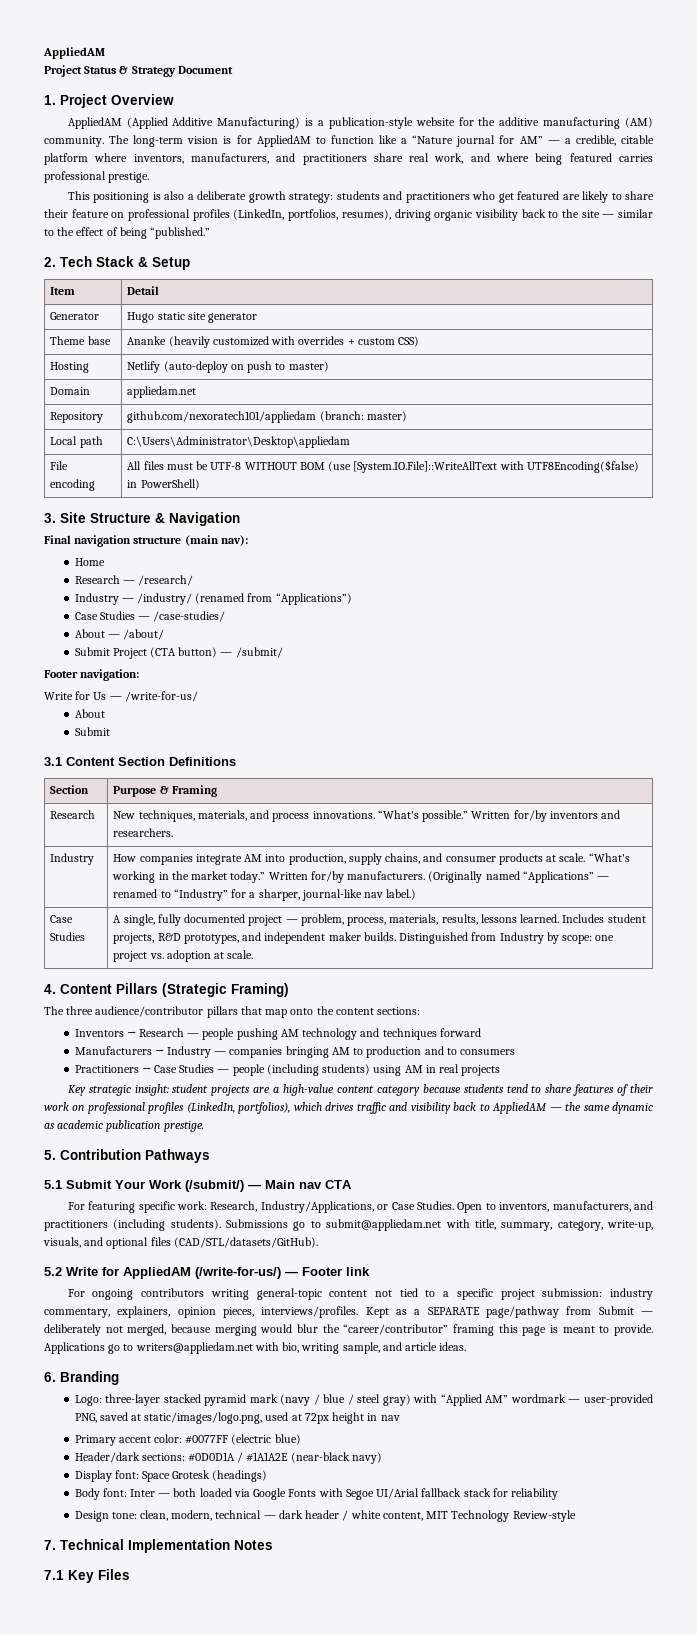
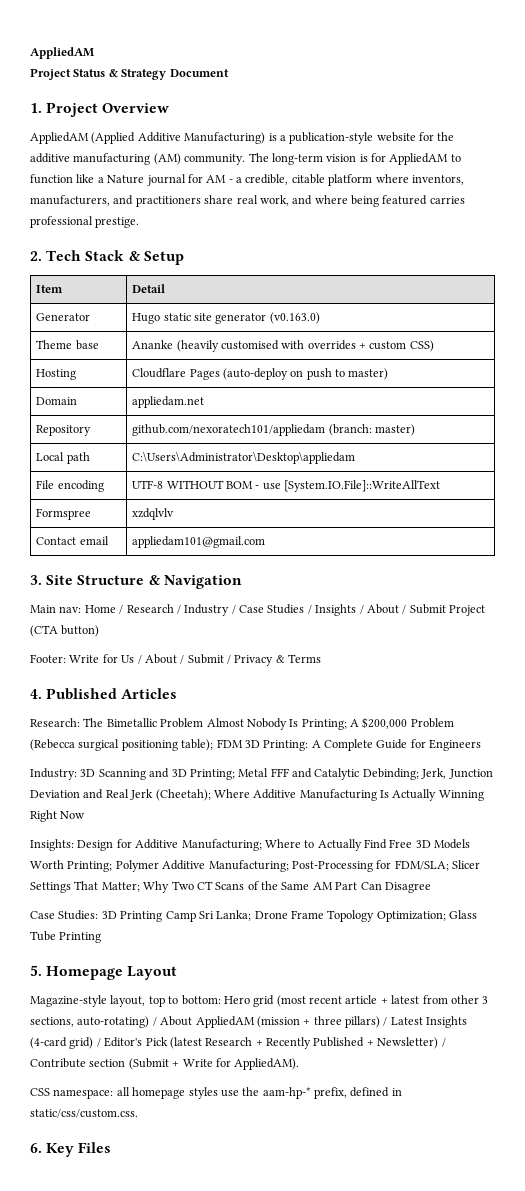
[412,135,454,144] “Nature -> [107,175,145,184] Nature
[519,136,560,144] AM” — -> [206,175,233,183] AM -
[67,191,655,203] [44,209,653,221] [44,227,211,239] // This positioning is also a deliberate growth strategy: students and practitioners who get featured are likely to share their feature on professional profiles (LinkedIn, portfolios, resumes), driving organic visibility back to the site — similar to the effect of being “published.” -> (140, 222) none
(258, 318) none -> [269,312,320,324] (v0.163.0)
[212,336,269,346] customized -> [220,340,279,350] customised
[127,361,161,373] Netlify -> [132,368,220,380] Cloudflare Pages
[127,461,209,470] All files must be -> (104, 486) none
[328,461,352,472] (use -> [255,483,281,490] - use
[499,460,639,473] [127,479,200,490] with UTF8Encoding($false) in PowerShell) -> [36,508,92,520] [132,508,175,520] [36,536,109,545] [132,536,266,548] // Formspree | xzdqlvlv // Contact email | appliedam101@gmail.com
[44,535,248,547] [74,558,105,566] [74,575,193,586] [74,593,352,605] [74,611,226,622] [74,629,164,640] Final navigation structure (main nav): // Home // Research — /research/ // Industry — /industry/ (renamed from “Applications”) // Case Studies — /case-studies/ // About — /about/ // -> [30,604,407,616] Main nav: Home / Research / Industry / Case Studies / Insights / About /
[220,647,283,658] [44,669,140,681] — /submit/ // Footer navigation: // -> [30,654,66,663] // Footer:
[109,691,198,702] [74,709,105,718] [74,727,110,736] [44,757,236,766] [50,785,90,794] [113,785,217,797] [50,810,96,819] [113,810,621,822] [113,828,174,837] [50,853,95,865] [113,853,630,865] [112,871,610,883] [113,889,417,901] [50,915,74,923] [50,932,86,941] [113,914,646,926] [113,932,615,944] [113,950,254,962] [44,983,289,997] [44,1006,421,1018] [74,1028,481,1040] [74,1046,516,1058] [74,1064,501,1076] [67,1084,654,1096] [44,1102,653,1114] [44,1120,204,1132] [44,1149,210,1163] [44,1180,352,1192] [67,1201,653,1213] [44,1219,654,1231] [43,1237,318,1249] [44,1267,370,1279] [67,1288,653,1300] [44,1306,654,1318] [44,1324,653,1336] [44,1342,467,1354] [44,1371,119,1385] [74,1394,654,1406] [74,1412,400,1424] [74,1434,301,1446] [74,1452,382,1464] [74,1470,268,1482] [74,1488,559,1500] [74,1510,576,1522] [44,1539,273,1553] [44,1570,64,1580] — /write-for-us/ // About // Submit // 3.1 Content Section Definitions // Section | Purpose & Framing // Research | New techniques, materials, and process innovations. “What's possible.” Written for/by inventors and researchers. // Industry | How companies integrate AM into production, supply chains, and consumer products at scale. “What's working in the market today.” Written for/by manufacturers. (Originally named “Applications” — renamed to “Industry” for a sharper, journal-like nav label.) // Case Studies | A single, fully documented project — problem, process, materials, results, lessons learned. Includes student projects, R&D prototypes, and independent maker builds. Distinguished from Industry by scope: one project vs. adoption at scale. // 4. Content Pillars (Strategic Framing) // The three audience/contributor pillars that map onto the content sections: // Inventors → Research — people pushing AM technology and techniques forward // Manufacturers → Industry — companies bringing AM to production and to consumers // Practitioners → Case Studies — people (including students) using AM in real projects // Key strategic insight: student projects are a high-value content category because students tend to share features of their work on professional profiles (LinkedIn, portfolios), which drives traffic and visibility back to AppliedAM — the same dynamic as academic publication prestige. // 5. Contribution Pathways // 5.1 Submit Your Work (/submit/) — Main nav CTA // For featuring specific work: Research, Industry/Applications, or Case Studies. Open to inventors, manufacturers, and practitioners (including students). Submissions go to submit@appliedam.net with title, summary, category, write-up, visuals, and optional files (CAD/STL/datasets/GitHub). // 5.2 Write for AppliedAM (/write-for-us/) — Footer link // For ongoing contributors writing general-topic content not tied to a specific project submission: industry commentary, explainers, opinion pieces, interviews/profiles. Kept as a SEPARATE page/pathway from Submit — deliberately not merged, because merging would blur the “career/contributor” framing this page is meant to provide. Applications go to writers@appliedam.net with bio, writing sample, and article ideas. // 6. Branding // Logo: three-layer stacked pyramid mark (navy / blue / steel gray) with “Applied AM” wordmark — user-provided PNG, saved at static/images/logo.png, used at 72px height in nav // Primary accent color: #0077FF (electric blue) // Header/dark sections: #0D0D1A / #1A1A2E (near-black navy) // Display font: Space Grotesk (headings) // Body font: Inter — both loaded via Google Fonts with Segoe UI/Arial fallback stack for reliability // Design tone: clean, modern, technical — dark header / white content, MIT Technology Review-style // 7. Technical Implementation Notes // 7.1 -> [137,654,322,666] [30,688,178,700] [30,717,454,730] [30,739,482,751] [30,768,493,780] [30,789,484,801] [30,810,86,822] [30,839,471,851] [30,860,480,872] [30,881,431,893] [30,910,478,922] [30,931,102,943] [30,965,178,980] [30,995,489,1007] [30,1016,468,1028] [30,1037,446,1049] [30,1058,300,1070] [30,1087,402,1099] [30,1109,138,1118] [30,1143,42,1153] / About / Submit / Privacy & Terms // 4. Published Articles // Research: The Bimetallic Problem Almost Nobody Is Printing; A $200,000 Problem (Rebecca surgical positioning table); FDM 3D Printing: A Complete Guide for Engineers // Industry: 3D Scanning and 3D Printing; Metal FFF and Catalytic Debinding; Jerk, Junction Deviation and Real Jerk (Cheetah); Where Additive Manufacturing Is Actually Winning Right Now // Insights: Design for Additive Manufacturing; Where to Actually Find Free 3D Models Worth Printing; Polymer Additive Manufacturing; Post-Processing for FDM/SLA; Slicer Settings That Matter; Why Two CT Scans of the Same AM Part Can Disagree // Case Studies: 3D Printing Camp Sri Lanka; Drone Frame Topology Optimization; Glass Tube Printing // 5. Homepage Layout // Magazine-style layout, top to bottom: Hero grid (most recent article + latest from other 3 sections, auto-rotating) / About AppliedAM (mission + three pillars) / Latest Insights (4-card grid) / Editor's Pick (latest Research + Recently Published + Newsletter) / Contribute section (Submit + Write for AppliedAM). // CSS namespace: all homepage styles use the aam-hp-* prefix, defined in static/css/custom.css. // 6.

